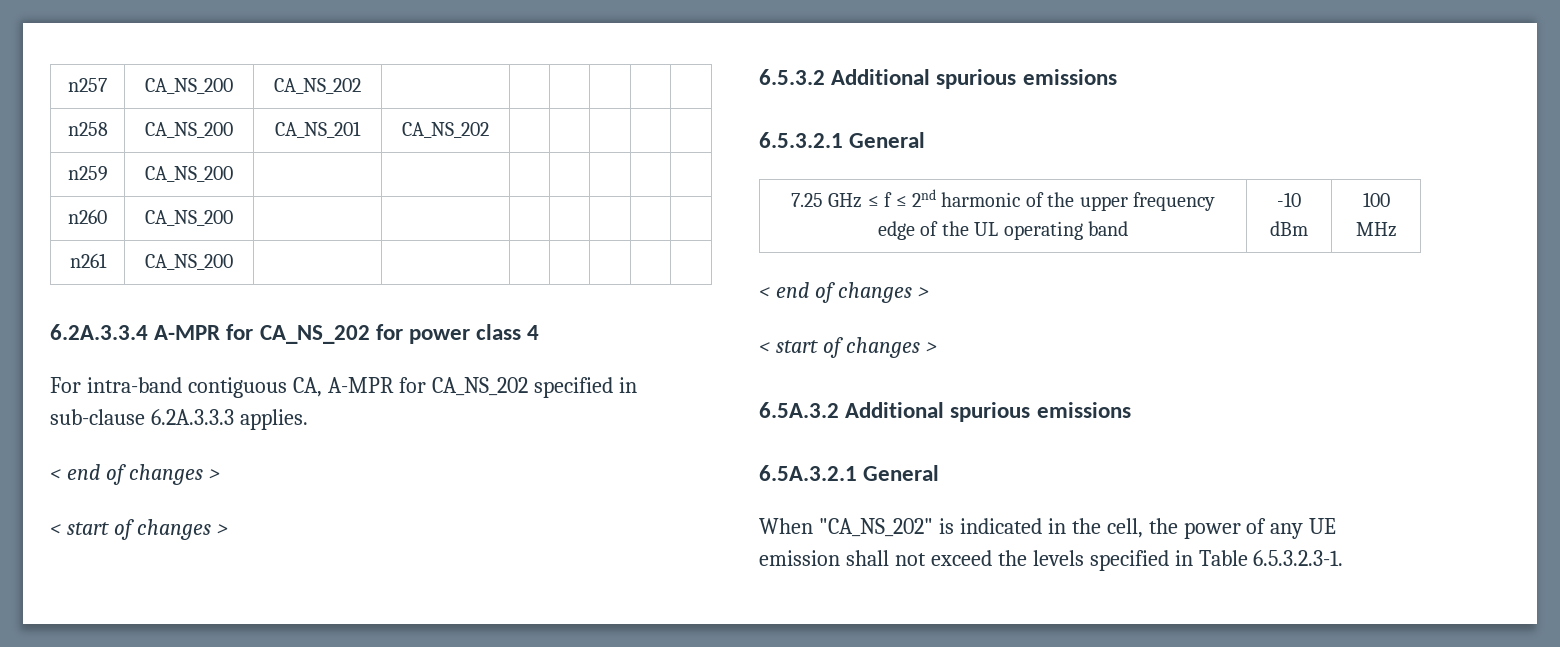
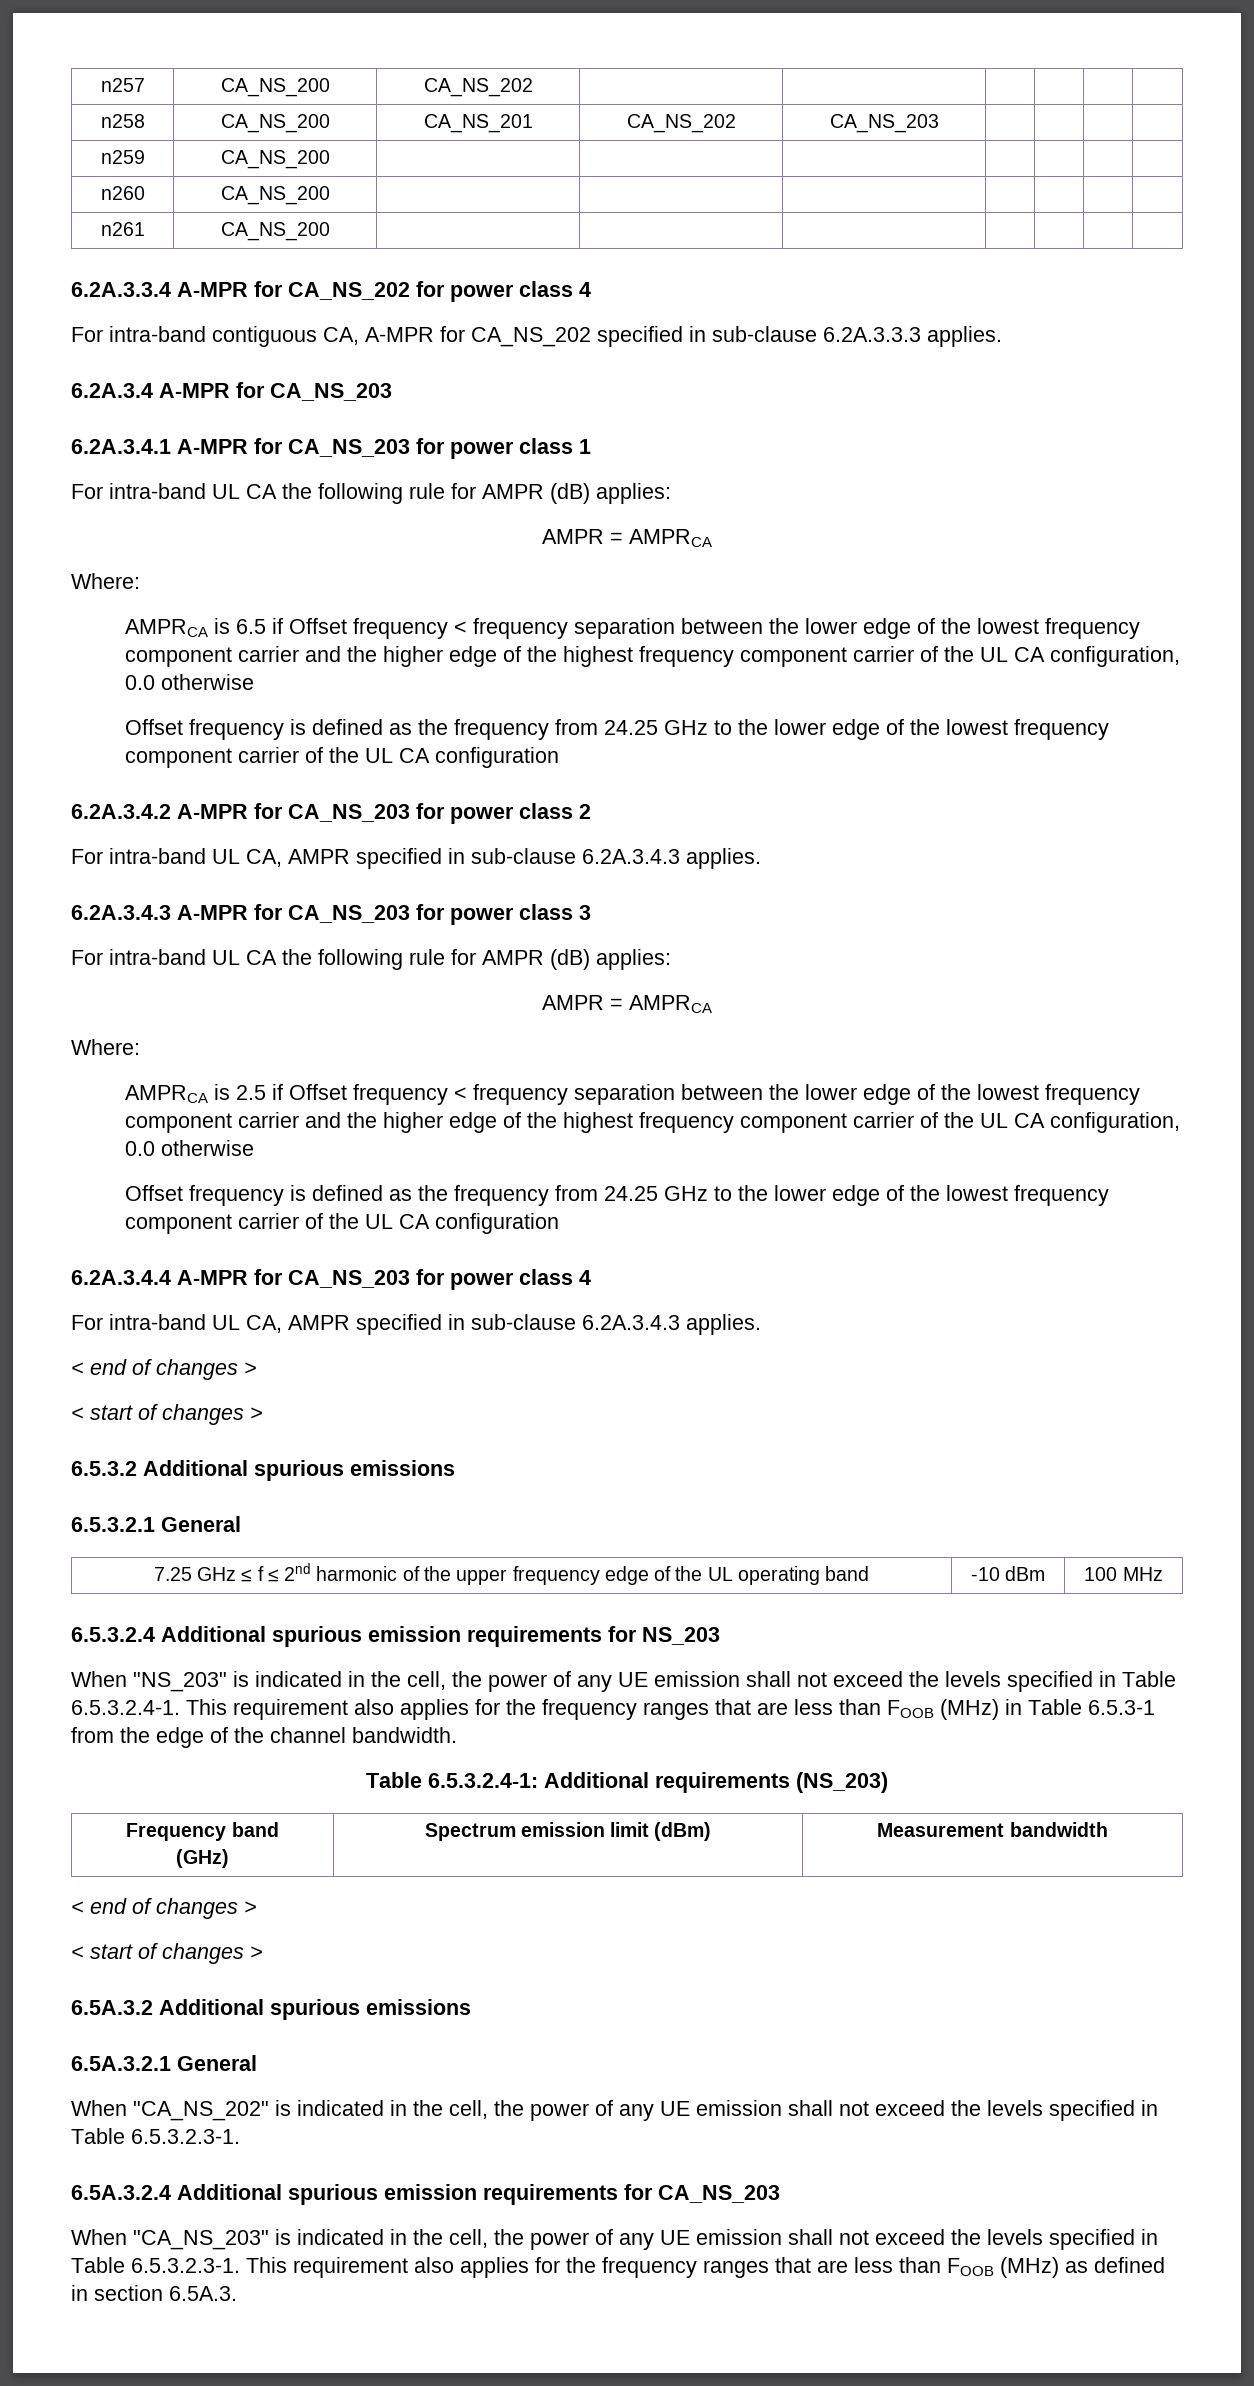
(489, 130) none -> [829,114,939,133] CA_NS_203
(308, 419) none -> [71,382,392,401] [71,438,591,459] [71,483,671,504] [542,529,712,547] [71,573,140,589] [125,618,1141,639] [125,646,1181,667] [125,674,255,690] [125,719,1110,740] [125,747,560,768] [71,803,591,824] [71,848,761,869] [71,904,591,925] [71,949,671,970] [542,995,712,1013] [71,1039,140,1055] [125,1084,1141,1105] [125,1112,1181,1133] [125,1140,255,1156] [125,1185,1110,1206] [125,1213,560,1234] [71,1269,591,1290] [71,1314,761,1335] // 6.2A.3.4 A-MPR for CA_NS_203 // 6.2A.3.4.1 A-MPR for CA_NS_203 for power class 1 // For intra-band UL CA the following rule for AMPR (dB) applies: // AMPR = AMPRCA // Where: // AMPRCA is 6.5 if Offset frequency < frequency separation between the lower edge of the lowest frequency component carrier and the higher edge of the highest frequency component carrier of the UL CA configuration, 0.0 otherwise // Offset frequency is defined as the frequency from 24.25 GHz to the lower edge of the lowest frequency component carrier of the UL CA configuration // 6.2A.3.4.2 A-MPR for CA_NS_203 for power class 2 // For intra-band UL CA, AMPR specified in sub-clause 6.2A.3.4.3 applies. // 6.2A.3.4.3 A-MPR for CA_NS_203 for power class 3 // For intra-band UL CA the following rule for AMPR (dB) applies: // AMPR = AMPRCA // Where: // AMPRCA is 2.5 if Offset frequency < frequency separation between the lower edge of the lowest frequency component carrier and the higher edge of the highest frequency component carrier of the UL CA configuration, 0.0 otherwise // Offset frequency is defined as the frequency from 24.25 GHz to the lower edge of the lowest frequency component carrier of the UL CA configuration // 6.2A.3.4.4 A-MPR for CA_NS_203 for power class 4 // For intra-band UL CA, AMPR specified in sub-clause 6.2A.3.4.3 applies.
(1397, 229) none -> [71,1626,720,1647] [71,1671,1176,1692] [71,1699,1155,1720] [71,1727,457,1748] [366,1772,888,1793] [126,1822,279,1841] [176,1849,229,1868] [424,1822,712,1841] [877,1822,1108,1837] // 6.5.3.2.4 Additional spurious emission requirements for NS_203 // When "NS_203" is indicated in the cell, the power of any UE emission shall not exceed the levels specified in Table 6.5.3.2.4-1. This requirement also applies for the frequency ranges that are less than FOOB (MHz) in Table 6.5.3-1 from the edge of the channel bandwidth. // Table 6.5.3.2.4-1: Additional requirements (NS_203) // Frequency band // (GHz) | Spectrum emission limit (dBm) | Measurement bandwidth
(1344, 558) none -> [71,2184,780,2205] [71,2229,1158,2250] [71,2257,1165,2278] [71,2285,237,2301] // 6.5A.3.2.4 Additional spurious emission requirements for CA_NS_203 // When "CA_NS_203" is indicated in the cell, the power of any UE emission shall not exceed the levels specified in Table 6.5.3.2.3-1. This requirement also applies for the frequency ranges that are less than FOOB (MHz) as defined in section 6.5A.3.

